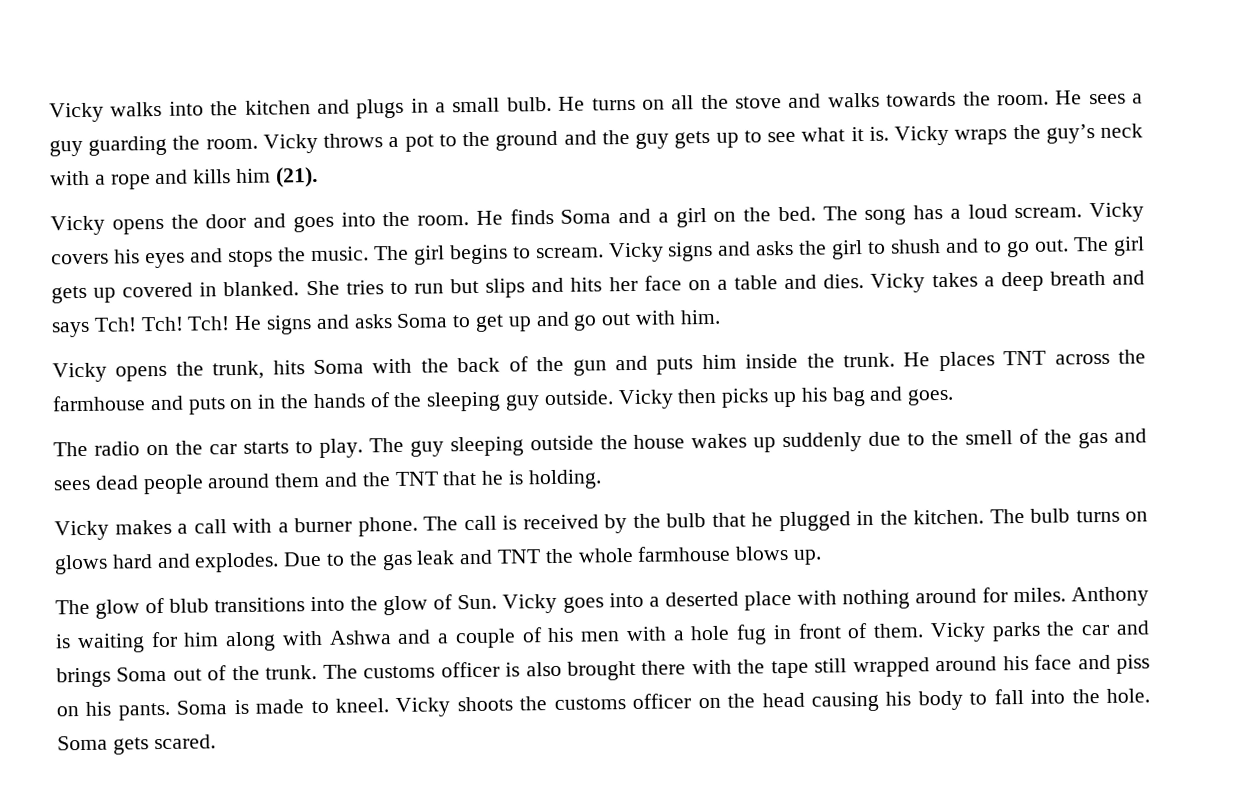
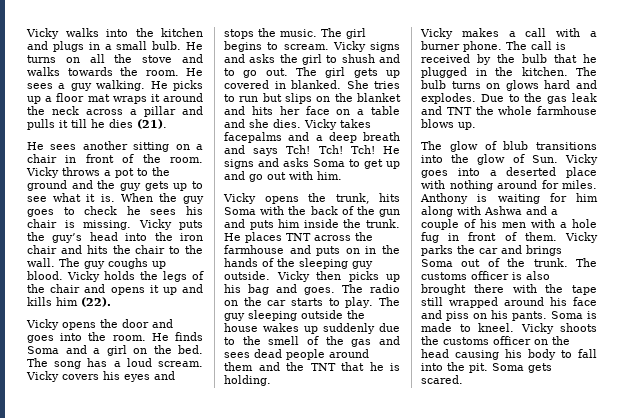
[88,135,168,156] guarding -> [96,80,204,91] [27,93,203,104] [27,106,203,117] [27,119,167,130] [27,141,203,152] [27,154,135,163] walking. He picks up a floor mat wraps it around the neck across a pillar and pulls it till he dies (21). // He sees another sitting on a chair in front of
[894,123,1144,146] [50,170,151,190] Vicky wraps the guy’s neck with a rope -> [120,193,204,204] [27,206,203,217] [27,219,203,230] [27,232,204,243] [27,245,203,254] [27,258,166,269] [27,271,204,282] [27,284,177,295] When the guy goes to check he sees his chair is missing. Vicky puts the guy’s head into the iron chair and hits the chair to the wall. The guy coughs up blood. Vicky holds the legs of the chair and opens it up
[274,166,318,188] (21). -> [81,297,111,307] (22).
(526, 288) none -> [316,93,401,102] on the blanket
(818, 282) none -> [249,119,269,128] she
(978, 280) none -> [224,132,310,143] facepalms and
(955, 397) // -> (335, 291) none
[1105,688,1150,703] hole. -> [469,363,488,373] pit.

